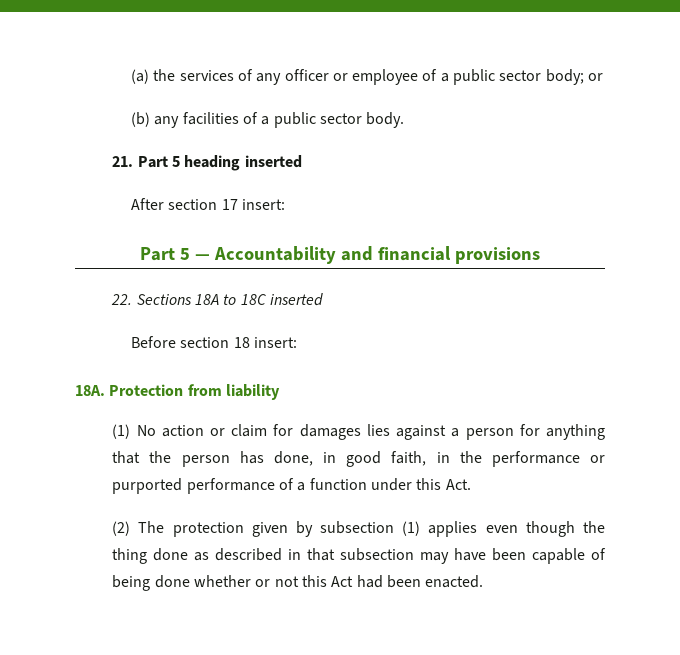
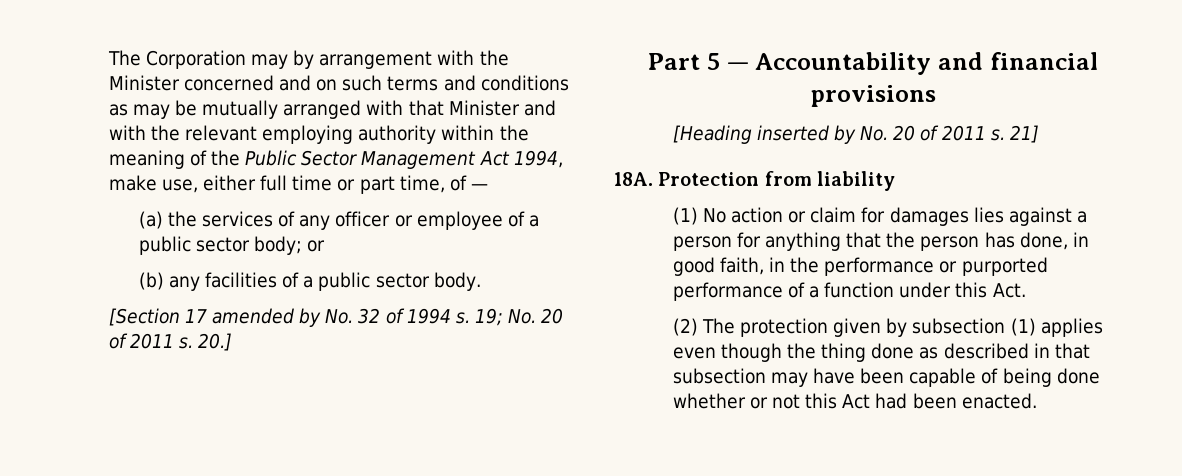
(130, 76) none -> [107,50,509,69] [108,75,569,91] [108,100,556,119] [108,125,529,144] [108,150,563,169] [108,175,488,194] The Corporation may by arrangement with the Minister concerned and on such terms and conditions as may be mutually arranged with that Minister and with the relevant employing authority within the meaning of the Public Sector Management Act 1994, make use, either full time or part time, of — //
[112,155,302,171] [130,198,285,210] 21. Part 5 heading inserted // After section 17 insert: -> [108,308,564,327] [108,333,233,351] [Section 17 amended by No. 32 of 1994 s. 19; No. 20 of 2011 s. 20.]
[111,293,323,306] [130,336,297,348] 22. Sections 18A to 18C inserted // Before section 18 insert: -> [672,125,1039,144] [Heading inserted by No. 20 of 2011 s. 21]

